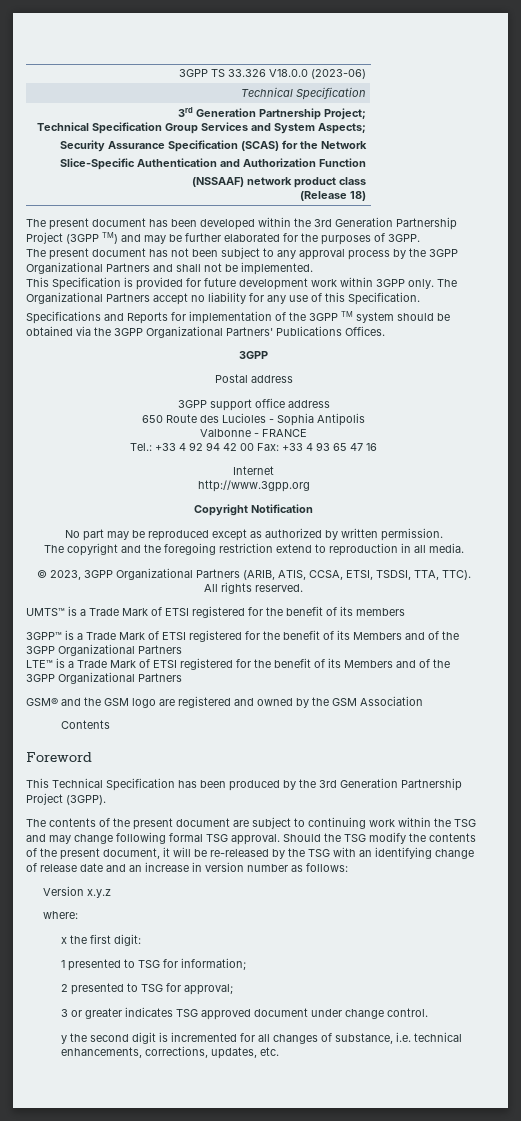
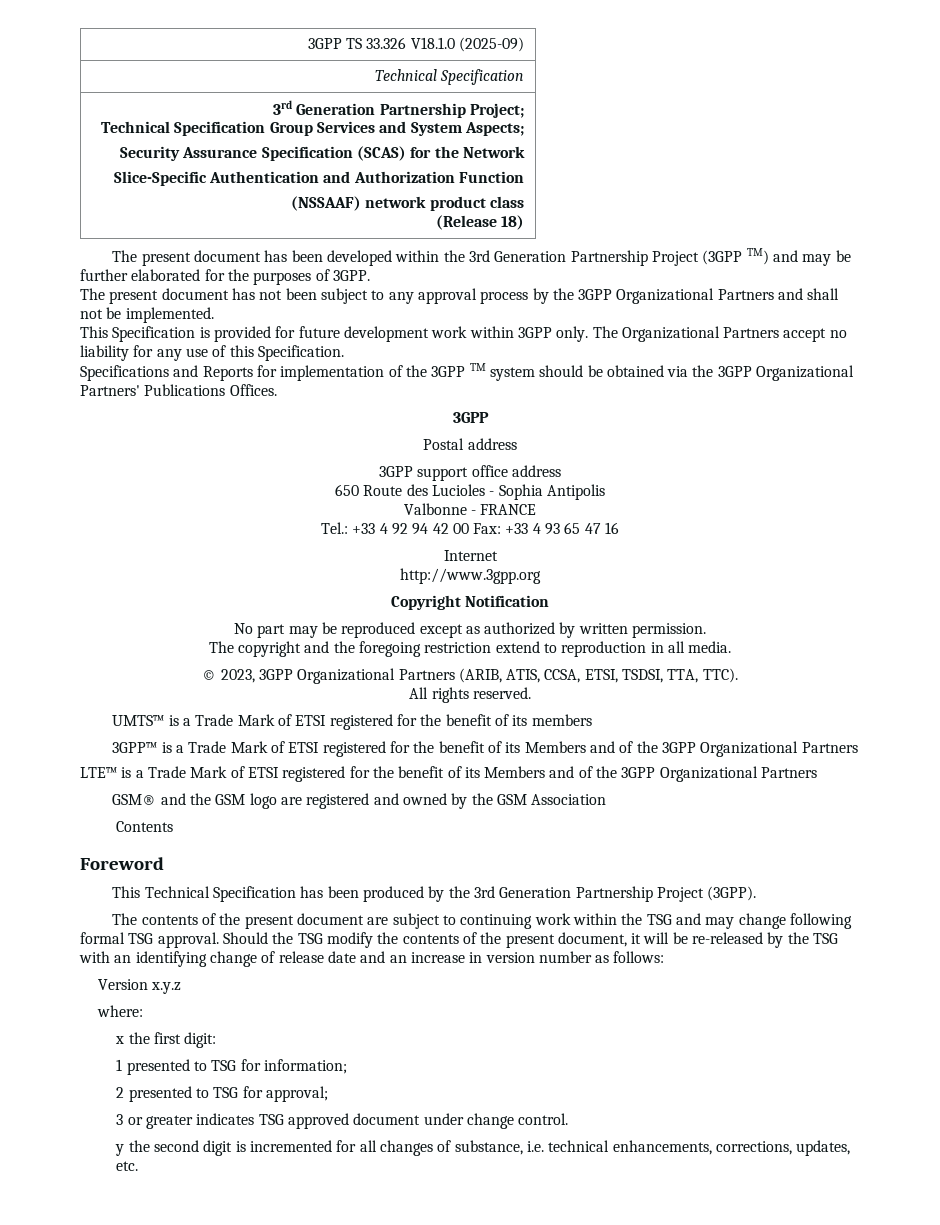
[269,69,367,79] V18.0.0 (2023-06) -> [410,37,524,52] V18.1.0 (2025-09)

